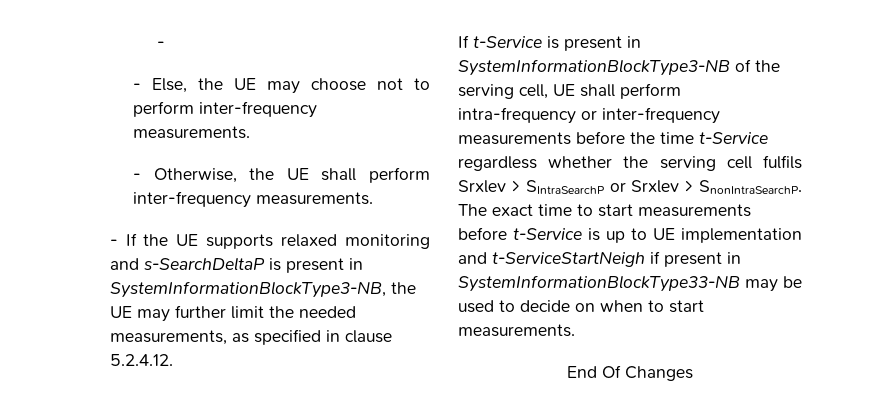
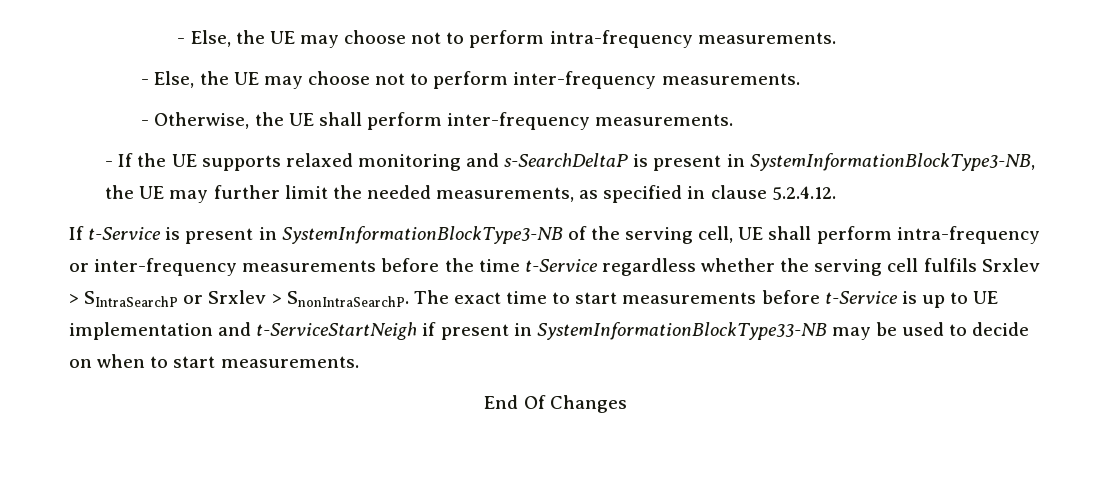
[157,41,166,48] - -> [177,30,836,48] - Else, the UE may choose not to perform intra-frequency measurements.

